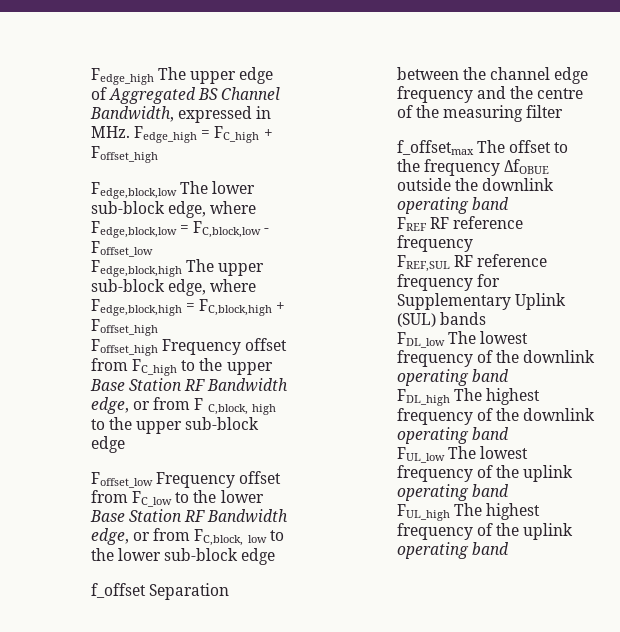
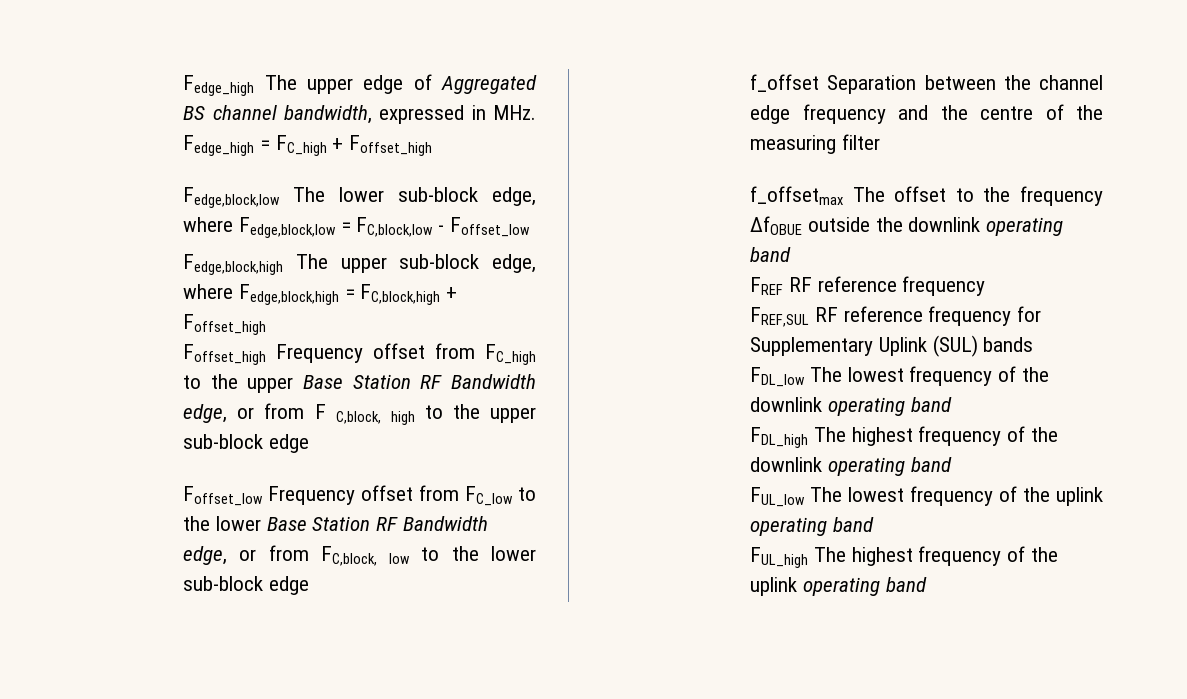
[221,87,281,100] [89,106,174,122] Channel Bandwidth, -> [212,105,372,124] channel bandwidth,

